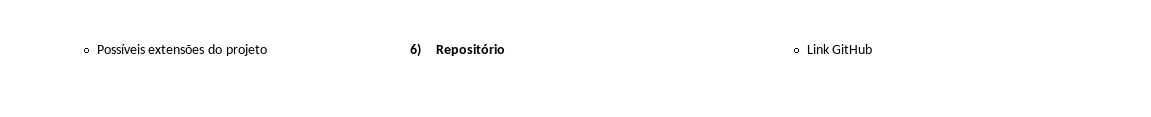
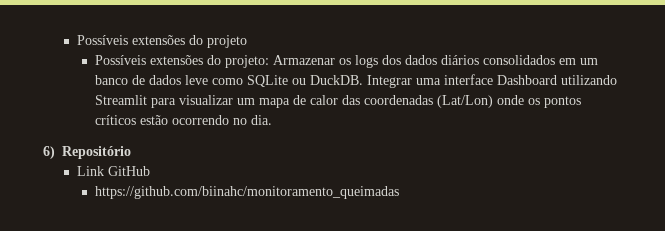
(268, 50) none -> [94,55,598,68] [94,74,617,88] [94,95,581,108] [94,115,272,125] // Possíveis extensões do projeto: Armazenar os logs dos dados diários consolidados em um banco de dados leve como SQLite ou DuckDB. Integrar uma interface Dashboard utilizando Streamlit para visualizar um mapa de calor das coordenadas (Lat/Lon) onde os pontos críticos estão ocorrendo no dia.
(873, 49) none -> [94,186,399,199] // https://github.com/biinahc/monitoramento_queimadas

